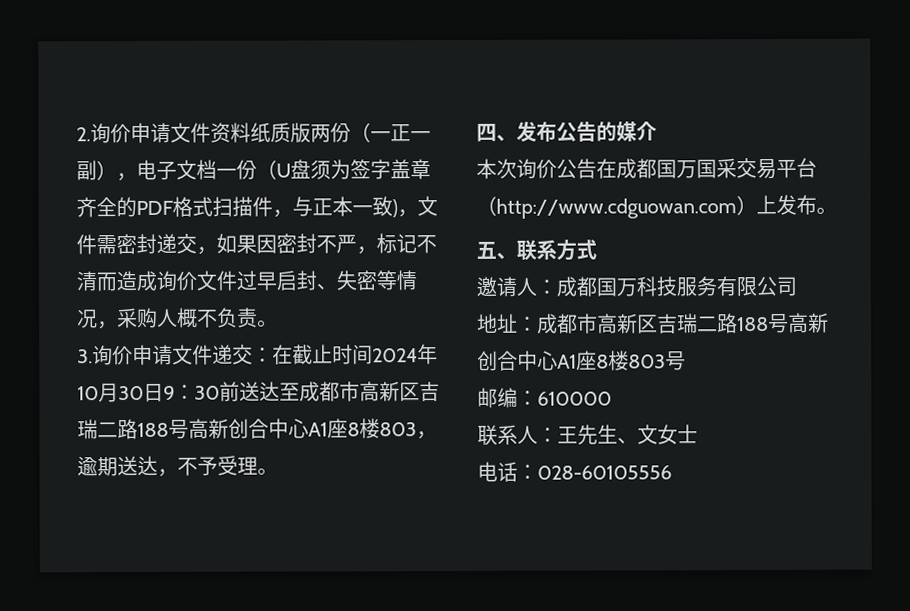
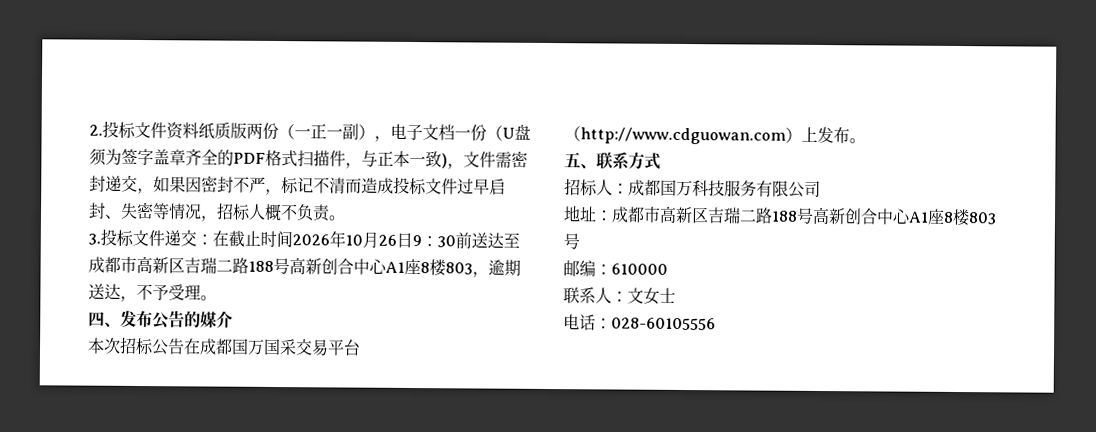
[90,122,171,144] 询价申请 -> [102,120,136,139] 投标
[156,270,197,291] 询价 -> [393,176,427,196] 投标
[117,307,158,329] 采购 -> [216,202,251,221] 招标
[92,344,173,366] 询价申请 -> [100,228,134,247] 投标
[372,348,418,363] 2024 -> [292,234,330,246] 2026
[118,385,144,401] 30 -> [378,234,397,246] 26
[516,158,557,179] 询价 -> [119,336,154,356] 招标
[476,276,517,297] 邀请 -> [564,178,598,197] 招标
[557,424,638,445] 王先生、 -> (628, 296) none

